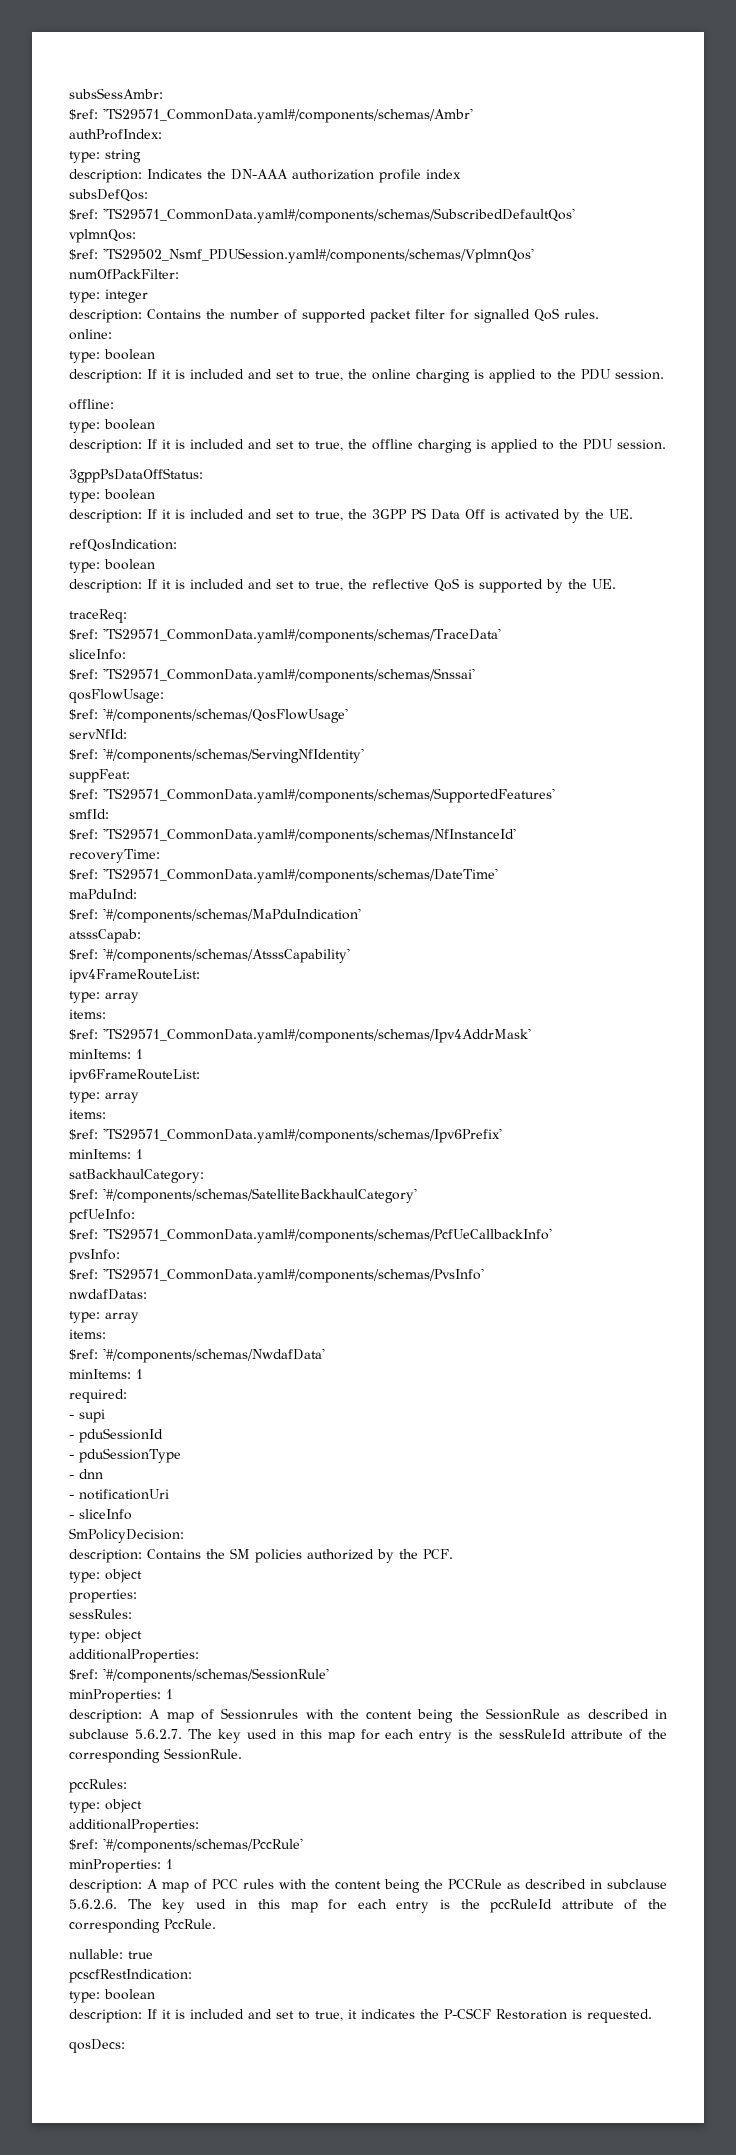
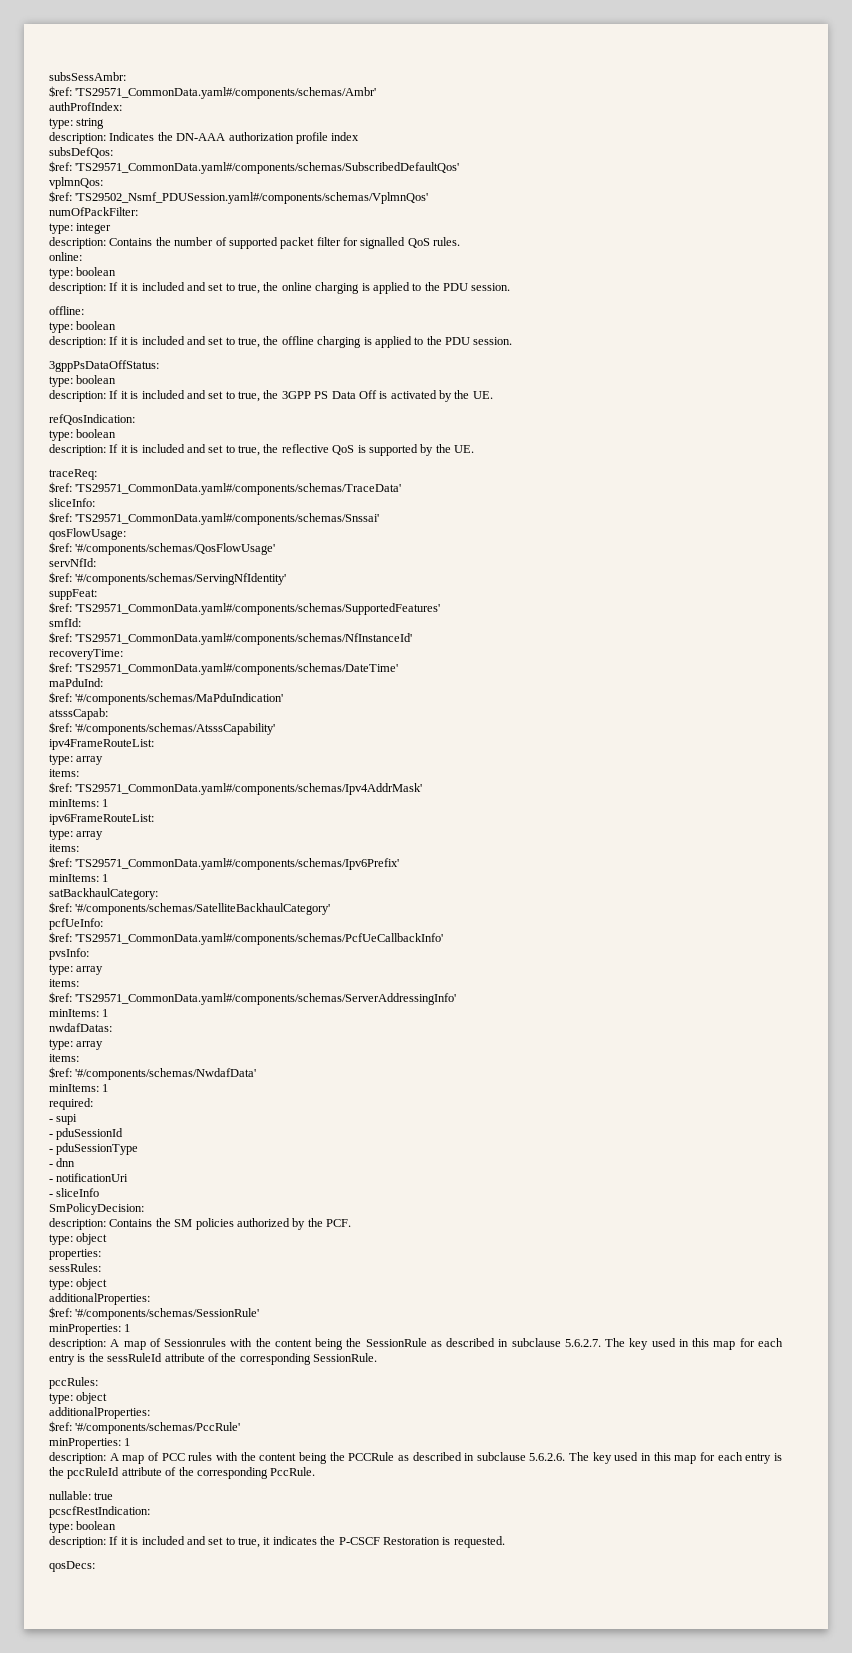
[69,1268,484,1283] $ref: 'TS29571_CommonData.yaml#/components/schemas/PvsInfo' -> [49,964,104,975] [49,979,79,987] [49,992,457,1005] [49,1009,109,1017] type: array // items: // $ref: 'TS29571_CommonData.yaml#/components/schemas/ServerAddressingInfo' // minItems: 1

